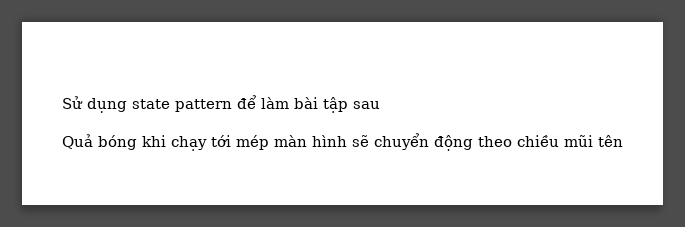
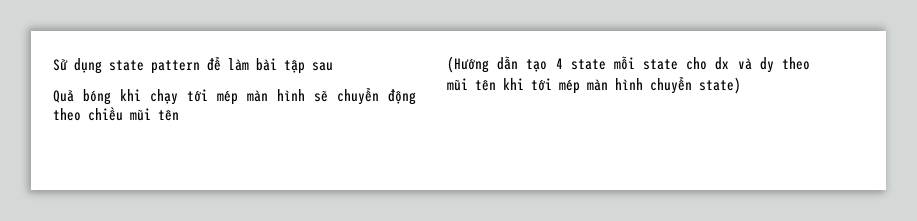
(623, 141) none -> [447,56,810,73] [447,76,741,94] // (Hướng dẫn tạo 4 state mỗi state cho dx và dy theo mũi tên khi tới mép màn hình chuyển state)

